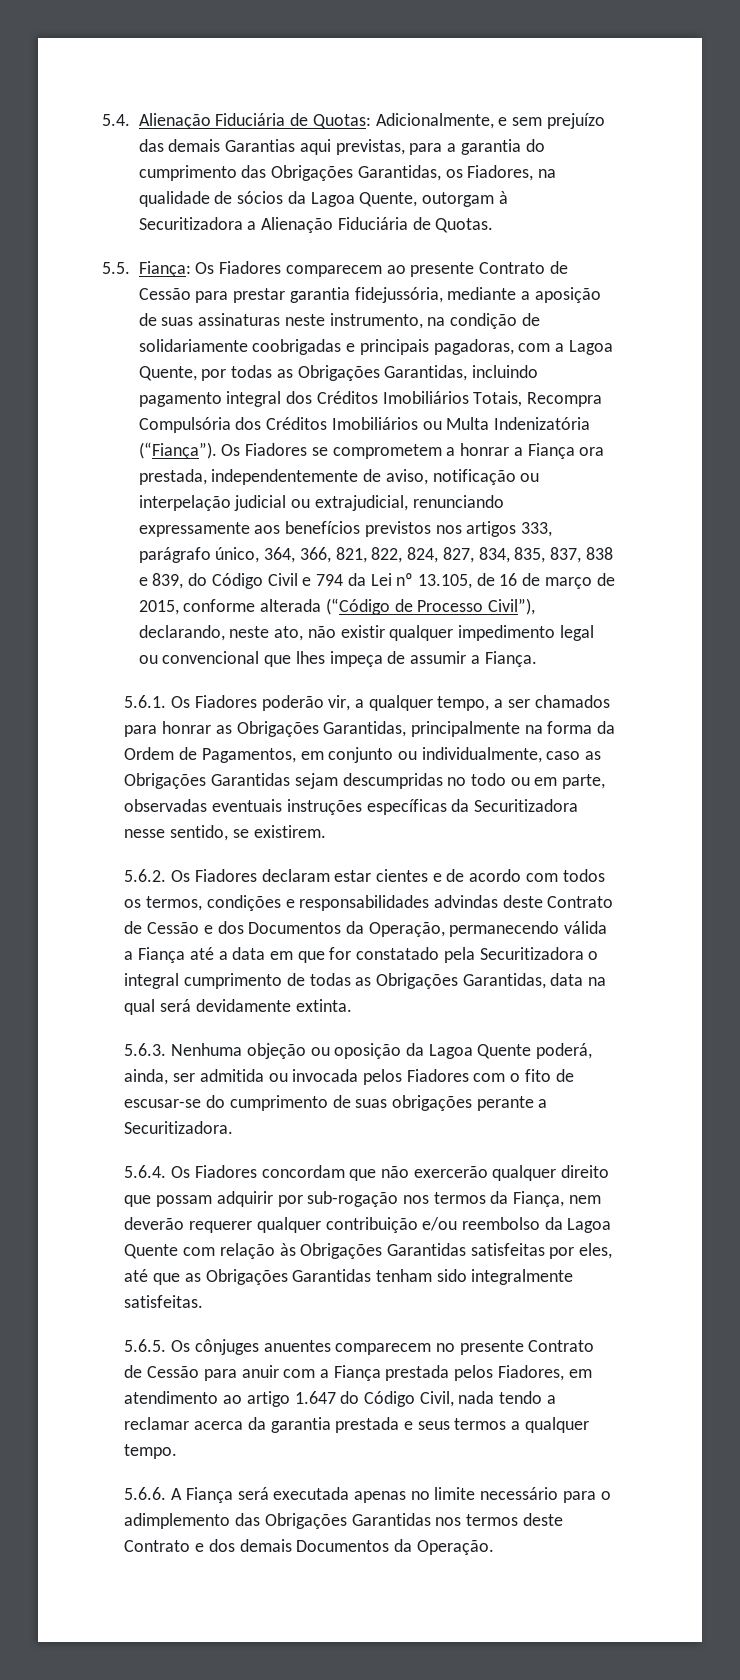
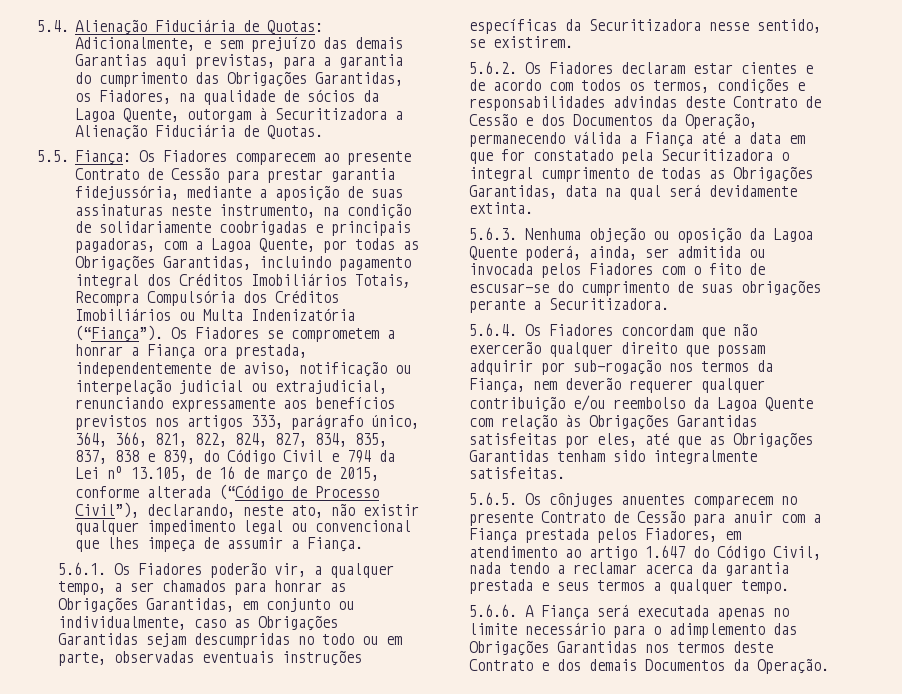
[410,721,616,737] [124,747,296,763] principalmente na forma da Ordem de Pagamentos, -> (235, 605) none

